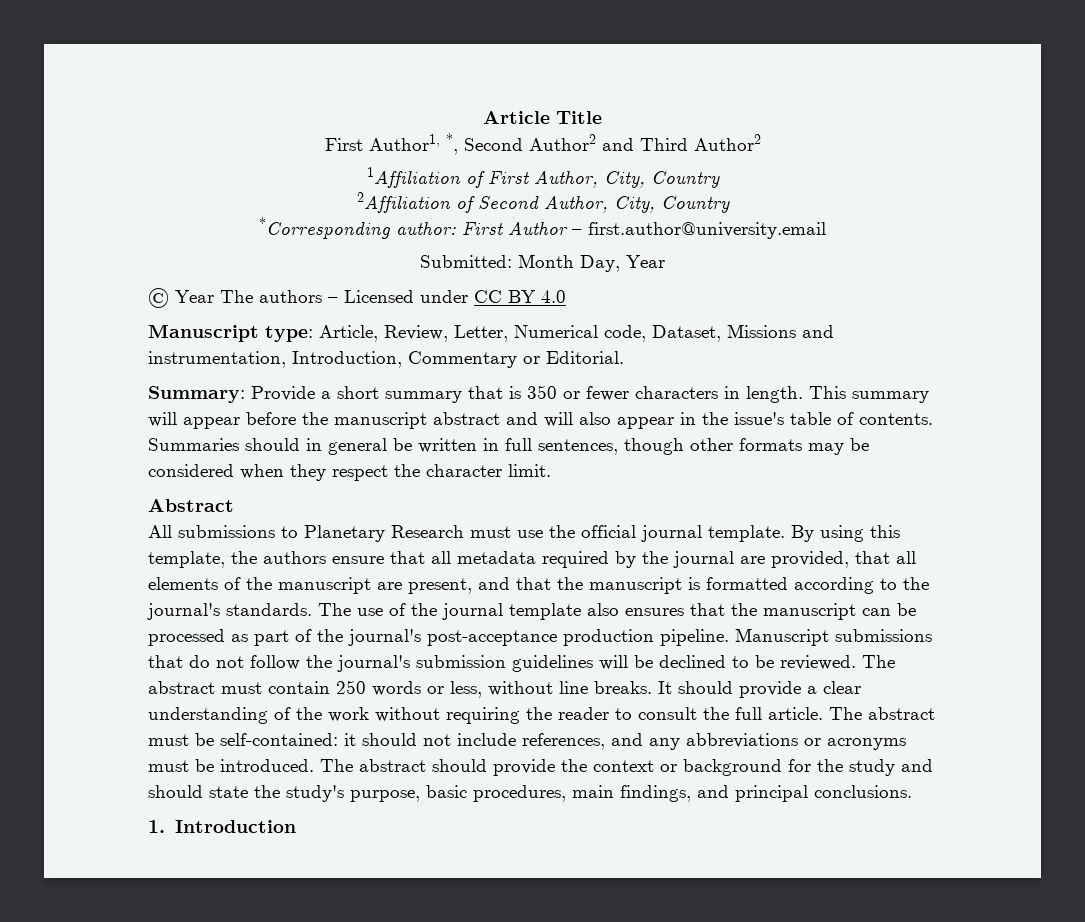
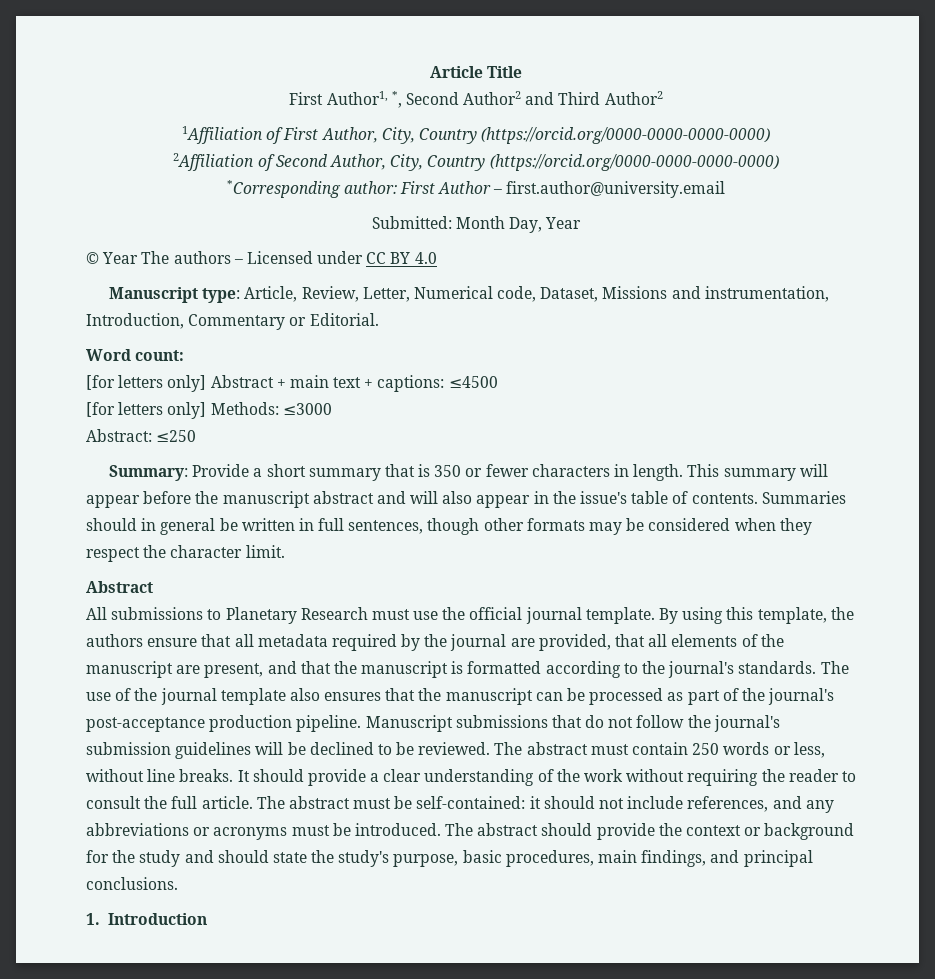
(720, 179) none -> [481,127,771,144] (https://orcid.org/0000-0000-0000-0000)
(730, 204) none -> [489,154,779,171] (https://orcid.org/0000-0000-0000-0000)
(624, 357) none -> [86,349,185,361] [86,375,498,392] [86,402,332,419] [86,429,197,442] // Word count: // [for letters only] Abstract + main text + captions: ≤4500 // [for letters only] Methods: ≤3000 // Abstract: ≤250

